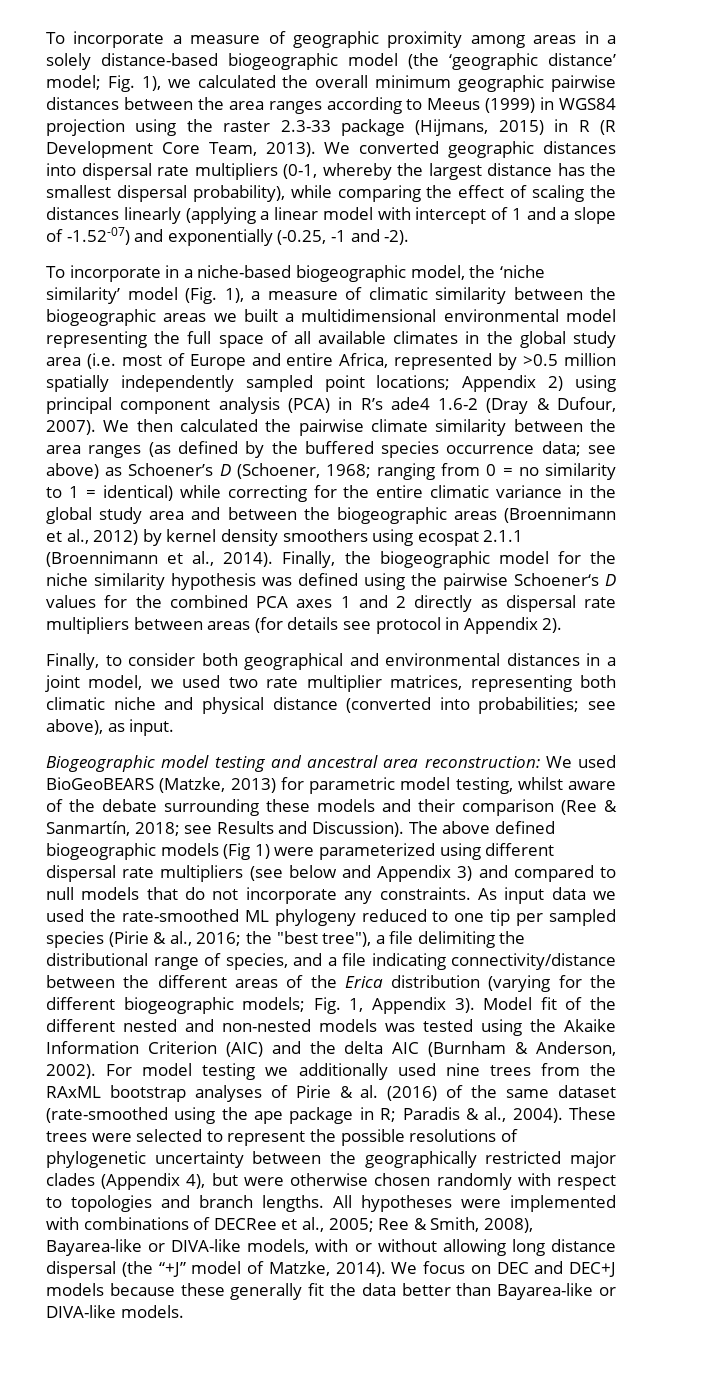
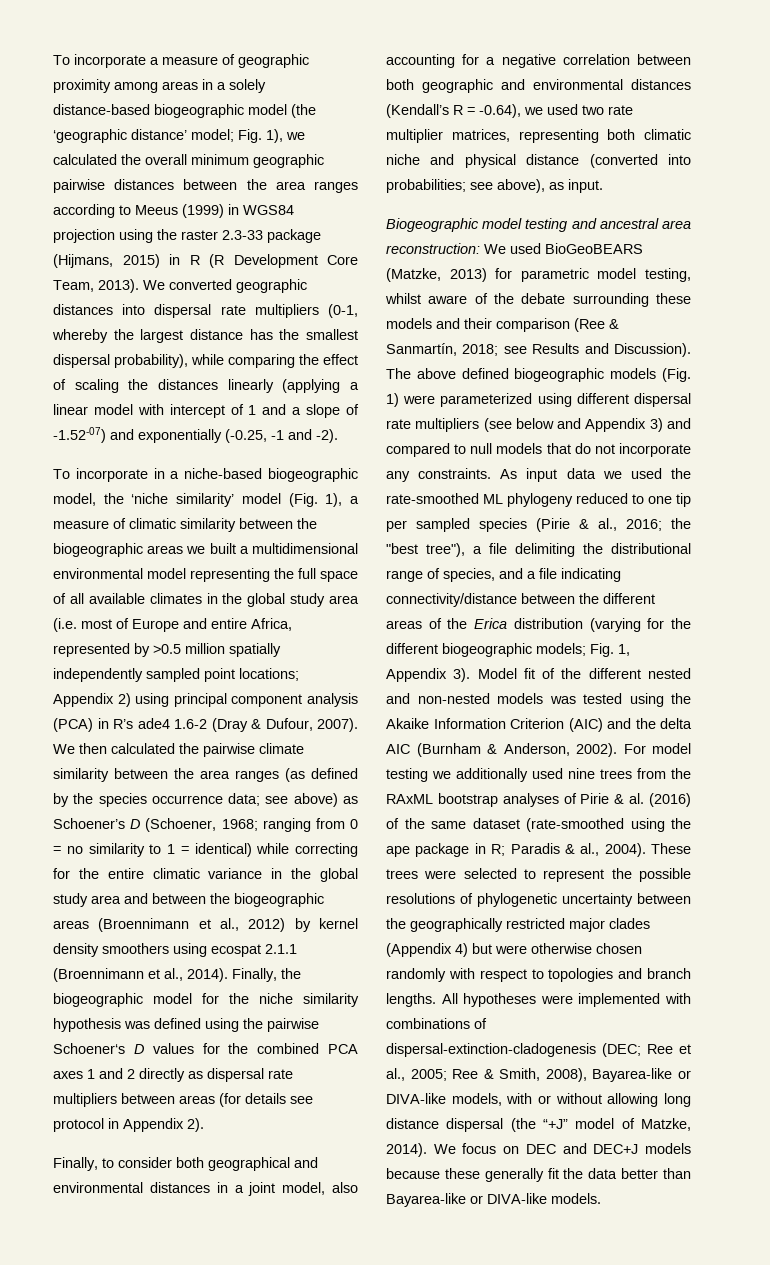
[304,441,374,454] buffered -> (94, 798) none
(143, 682) none -> [332,1182,358,1193] [386,54,691,68] [386,79,691,93] [386,104,521,118] also accounting for a negative correlation between both geographic and environmental distances (Kendall’s R = -0.64),
[223,843,251,860] (Fig -> [662,368,691,382] (Fig.
[186,1174,206,1189] 4), -> [455,943,468,957] 4)
[213,1218,277,1230] DECRee -> [386,1043,673,1057] dispersal-extinction-cladogenesis (DEC; Ree

